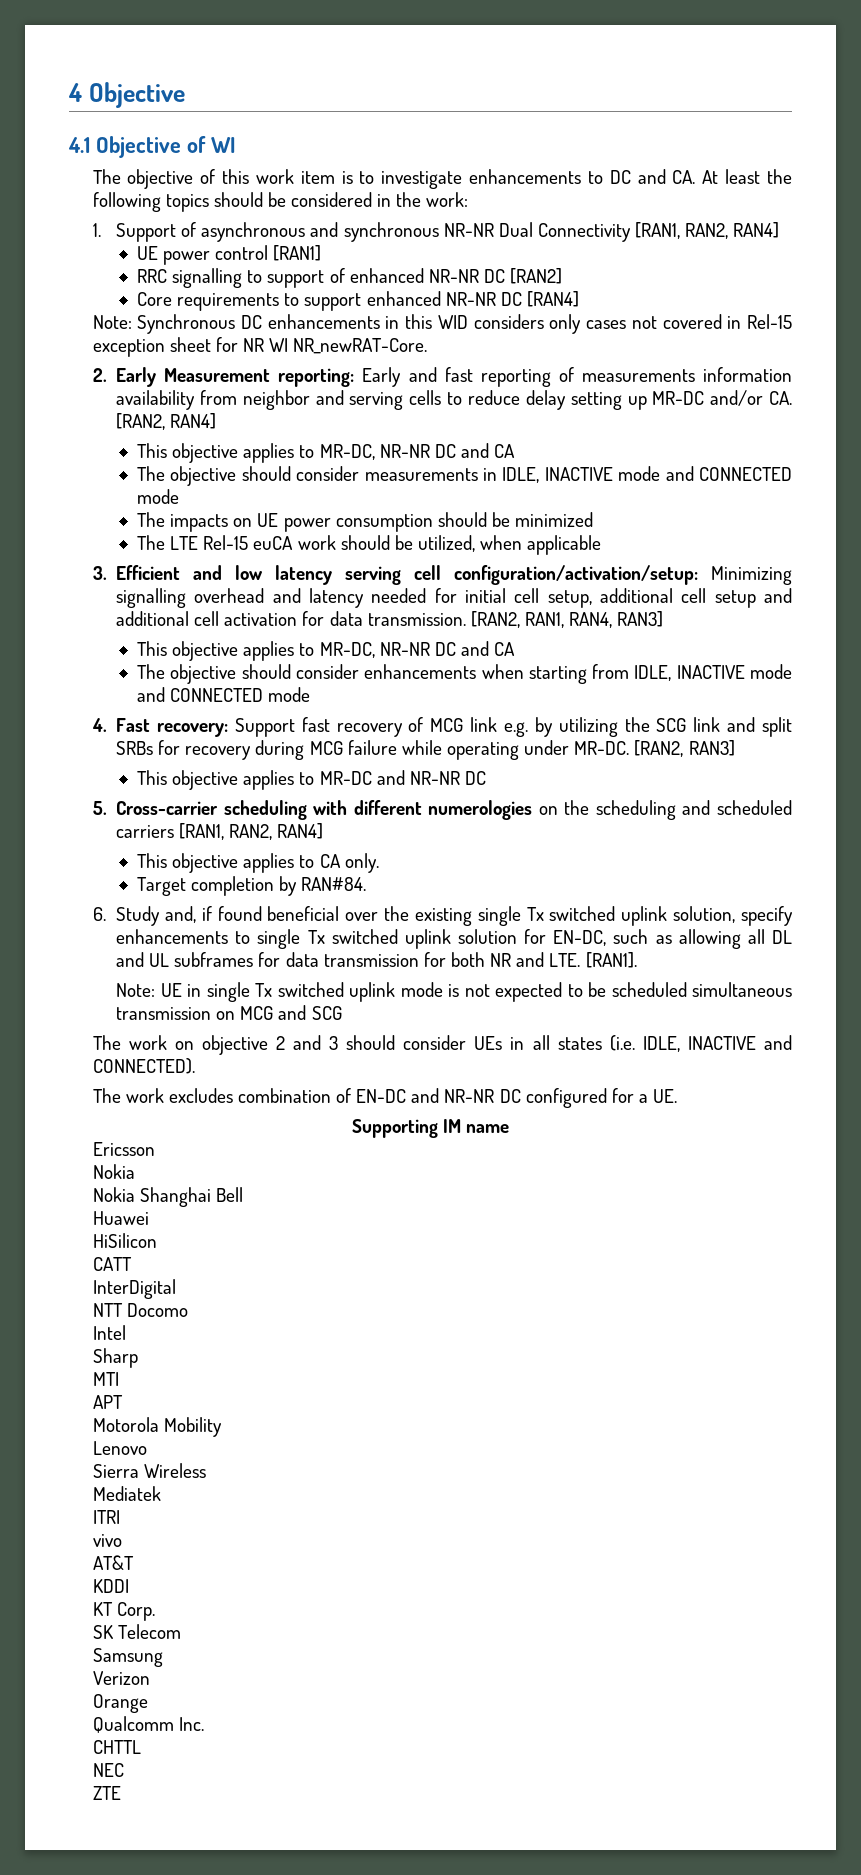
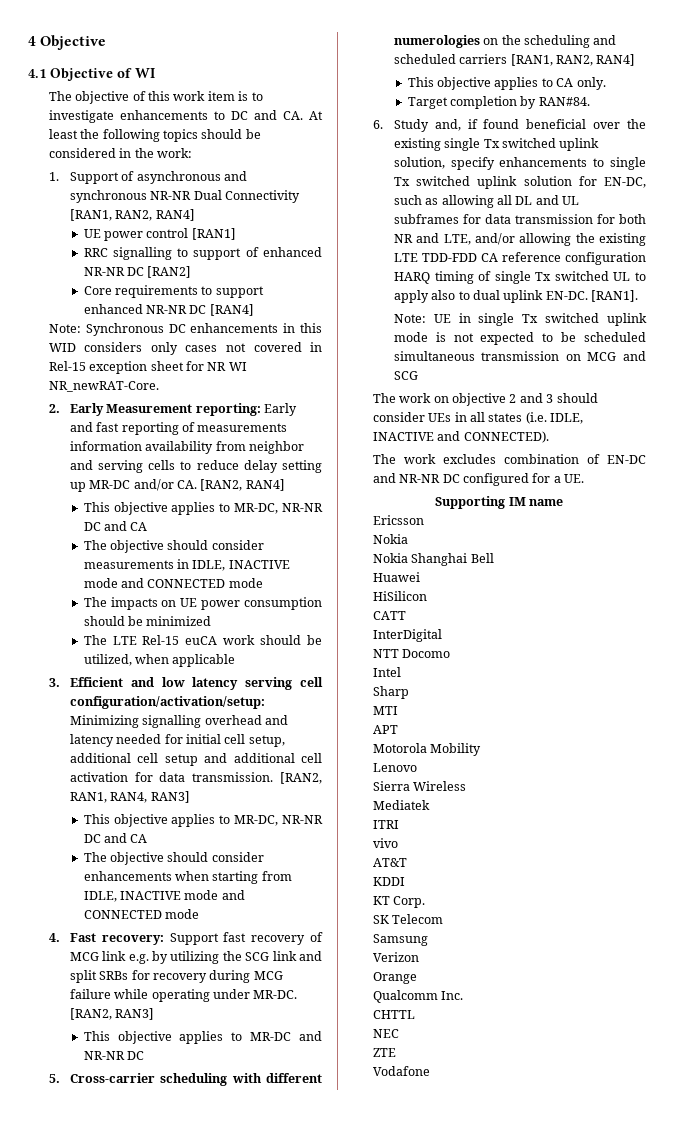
[549,953,581,967] LTE. -> [443,233,646,246] [393,252,646,265] [393,271,646,284] [393,290,588,303] LTE, and/or allowing the existing LTE TDD-FDD CA reference configuration HARQ timing of single Tx switched UL to apply also to dual uplink EN-DC.
(121, 1793) none -> [372,1066,430,1076] // Vodafone

